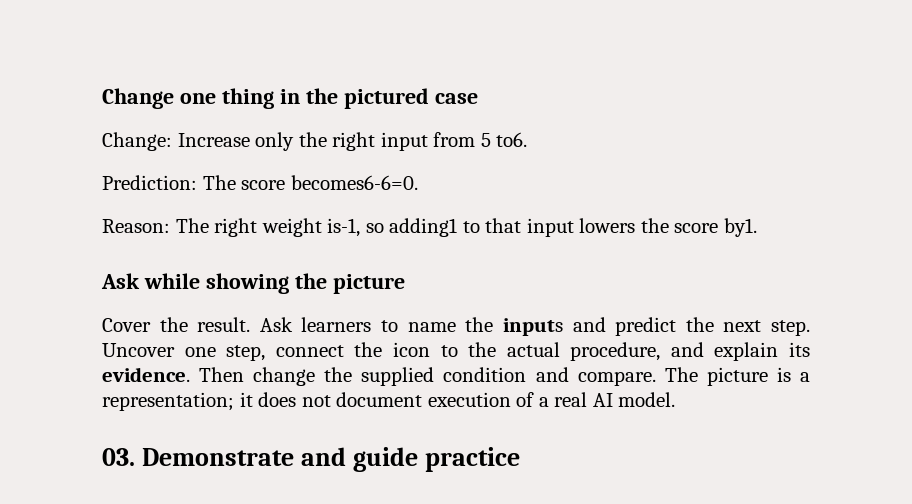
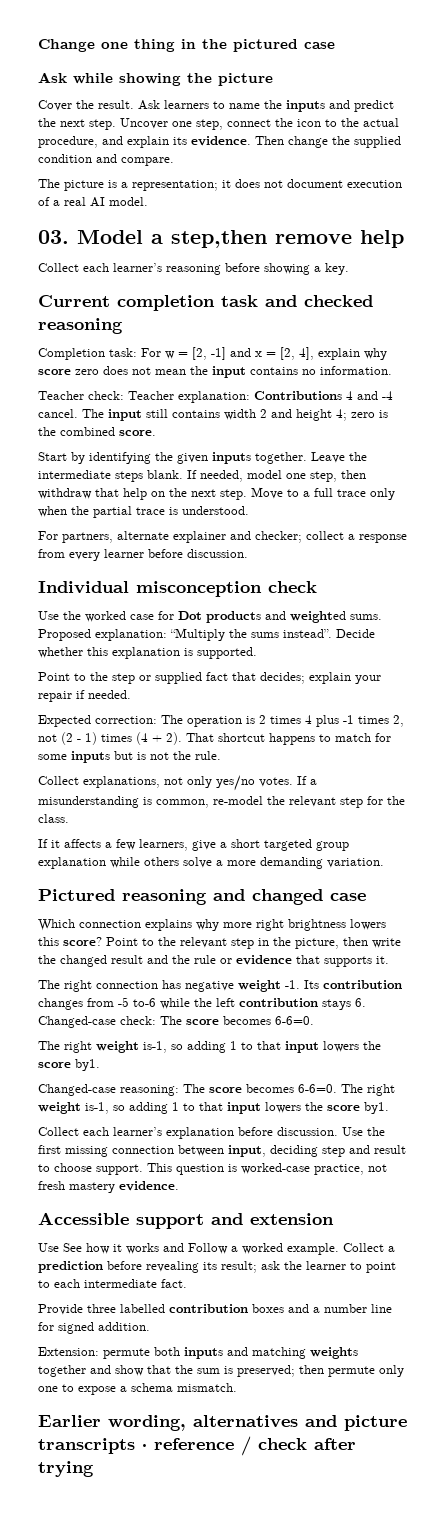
[102,132,528,151] [102,175,418,190] [102,218,757,237] // Change: Increase only the right input from 5 to6. // Prediction: The score becomes6-6=0. // Reason: The right weight is-1, so adding1 to that input lowers the score by1. -> (335, 45) none
(656, 378) none -> (174, 161) //
[142,447,521,472] Demonstrate and guide practice -> [77,230,404,248] [38,263,349,275] [38,295,373,311] [38,318,123,334] [38,347,387,360] [38,366,392,378] [38,391,393,403] [38,409,388,421] [38,427,156,436] [38,452,367,464] [38,470,366,482] [38,487,395,500] [38,506,249,518] [38,531,407,543] [38,549,248,561] [38,581,317,597] [38,611,382,623] [38,628,375,641] [38,647,257,659] [38,672,381,684] [38,690,131,702] [38,715,404,727] [38,732,391,745] [38,751,221,763] [38,775,317,791] [38,796,405,808] [38,814,69,823] [38,839,349,851] [38,857,384,869] [38,889,366,905] [38,919,386,931] [38,937,401,949] [38,955,389,967] [38,980,402,992] [38,997,366,1010] [38,1016,314,1028] [38,1041,381,1053] [38,1059,100,1071] [38,1084,395,1096] [38,1102,389,1114] [38,1127,385,1139] [38,1145,406,1157] [38,1163,387,1175] [38,1181,179,1193] [38,1212,334,1229] [38,1243,395,1255] [38,1261,396,1273] [38,1279,187,1288] [38,1304,392,1315] [38,1322,150,1334] [38,1347,358,1359] [38,1365,404,1377] [38,1383,237,1395] [38,1415,407,1431] [38,1436,356,1456] [38,1461,94,1477] Model a step,then remove help // Collect each learner’s reasoning before showing a key. // Current completion task and checked reasoning // Completion task: For w = [2, -1] and x = [2, 4], explain why score zero does not mean the input contains no information. // Teacher check: Teacher explanation: Contributions 4 and -4 cancel. The input still contains width 2 and height 4; zero is the combined score. // Start by identifying the given inputs together. Leave the intermediate steps blank. If needed, model one step, then withdraw that help on the next step. Move to a full trace only when the partial trace is understood. // For partners, alternate explainer and checker; collect a response from every learner before discussion. // Individual misconception check // Use the worked case for Dot products and weighted sums. Proposed explanation: “Multiply the sums instead”. Decide whether this explanation is supported. // Point to the step or supplied fact that decides; explain your repair if needed. // Expected correction: The operation is 2 times 4 plus -1 times 2, not (2 - 1) times (4 + 2). That shortcut happens to match for some inputs but is not the rule. // Collect explanations, not only yes/no votes. If a misunderstanding is common, re-model the relevant step for the class. // If it affects a few learners, give a short targeted group explanation while others solve a more demanding variation. // Pictured reasoning and changed case // Which connection explains why more right brightness lowers this score? Point to the relevant step in the picture, then write the changed result and the rule or evidence that supports it. // The right connection has negative weight -1. Its contribution changes from -5 to-6 while the left contribution stays 6. Changed-case check: The score becomes 6-6=0. // The right weight is-1, so adding 1 to that input lowers the score by1. // Changed-case reasoning: The score becomes 6-6=0. The right weight is-1, so adding 1 to that input lowers the score by1. // Collect each learner’s explanation before discussion. Use the first missing connection between input, deciding step and result to choose support. This question is worked-case practice, not fresh mastery evidence. // Accessible support and extension // Use See how it works and Follow a worked example. Collect a prediction before revealing its result; ask the learner to point to each intermediate fact. // Provide three labelled contribution boxes and a number line for signed addition. // Extension: permute both inputs and matching weights together and show that the sum is preserved; then permute only one to expose a schema mismatch. // Earlier wording, alternatives and picture transcripts · reference / check after trying

